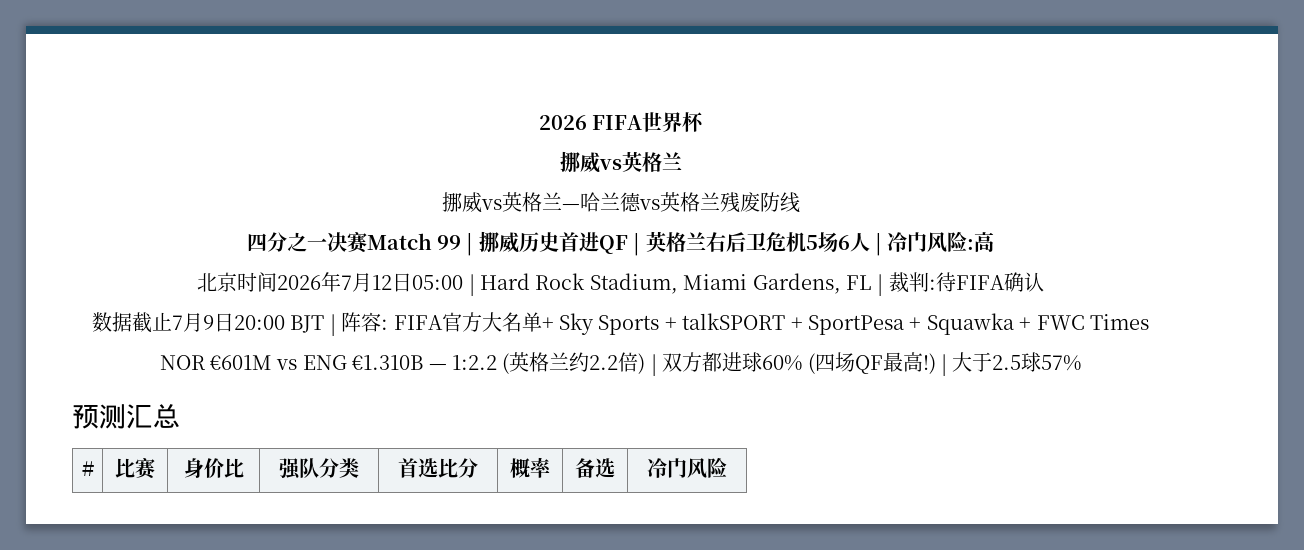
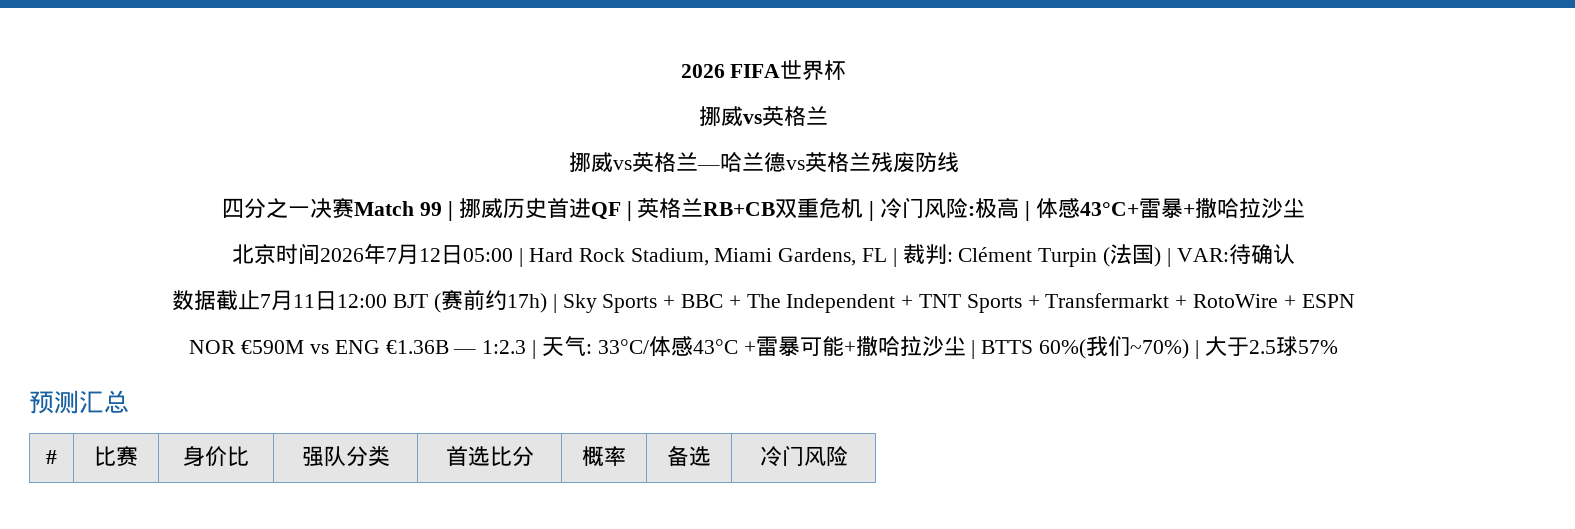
[705,232,870,252] 右后卫危机5场6人 -> [703,198,864,219] RB+CB双重危机
[974,232,995,252] 高 -> [975,198,1305,221] 极高 | 体感43°C+雷暴+撒哈拉沙尘
[935,272,1005,292] 待FIFA -> [958,244,1251,267] Clément Turpin (法国) | VAR:待
[203,312,1149,336] 9日20:00 BJT | 阵容: FIFA官方大名单+ Sky Sports + talkSPORT + SportPesa + Squawka + FWC Times -> [293,289,1355,313] 11日12:00 BJT (赛前约17h) | Sky Sports + BBC + The Independent + TNT Sports + Transfermarkt + RotoWire + ESPN
[210,355,272,370] €601M -> [241,340,305,354] €590M
[352,352,936,376] €1.310B — 1:2.2 (英格兰约2.2倍) | 双方都进球60% (四场QF最高!) -> [385,336,1189,359] €1.36B — 1:2.3 | 天气: 33°C/体感43°C +雷暴可能+撒哈拉沙尘 | BTTS 60%(我们~70%)

